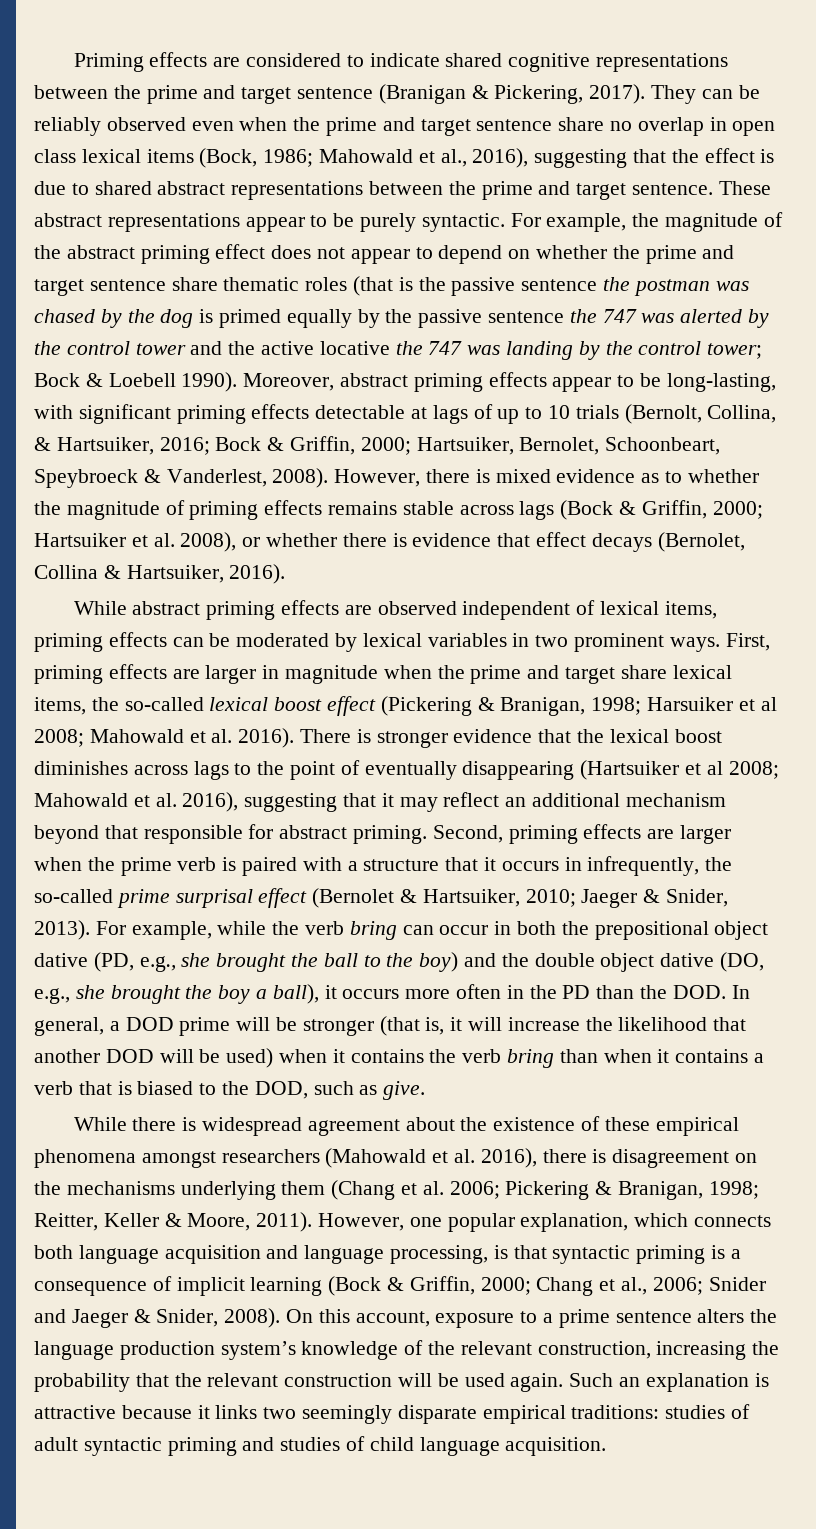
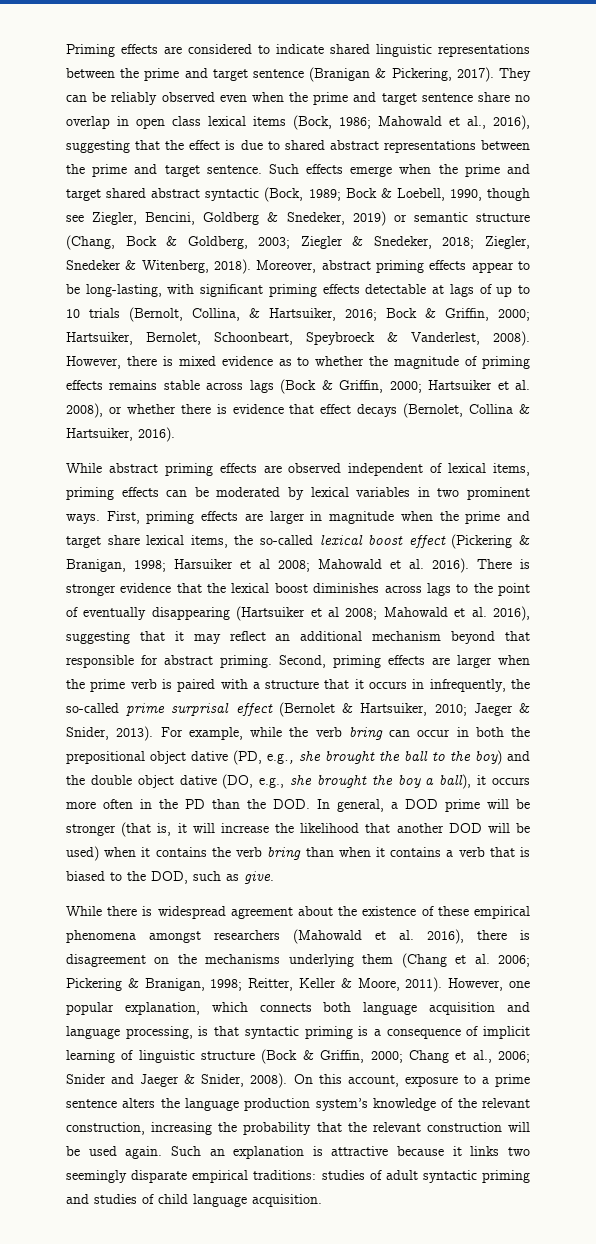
[508,53,591,72] cognitive -> [376,44,432,57] linguistic
[718,181,771,195] [34,212,783,232] [34,244,735,264] [34,276,749,296] [34,309,770,328] [34,341,763,360] [34,372,238,392] These abstract representations appear to be purely syntactic. For example, the magnitude of the abstract priming effect does not appear to depend on whether the prime and target sentence share thematic roles (that is the passive sentence the postman was chased by the dog is primed equally by the passive sentence the 747 was alerted by the control tower and the active locative the 747 was landing by the control tower; Bock & Loebell 1990). -> [268,164,530,177] [66,187,531,202] [66,211,530,226] [66,235,530,250] [66,259,252,274] Such effects emerge when the prime and target shared abstract syntactic (Bock, 1989; Bock & Loebell, 1990, though see Ziegler, Bencini, Goldberg & Snedeker, 2019) or semantic structure (Chang, Bock & Goldberg, 2003; Ziegler & Snedeker, 2018; Ziegler, Snedeker & Witenberg, 2018).
(323, 1286) none -> [121,1050,256,1063] of linguistic structure

